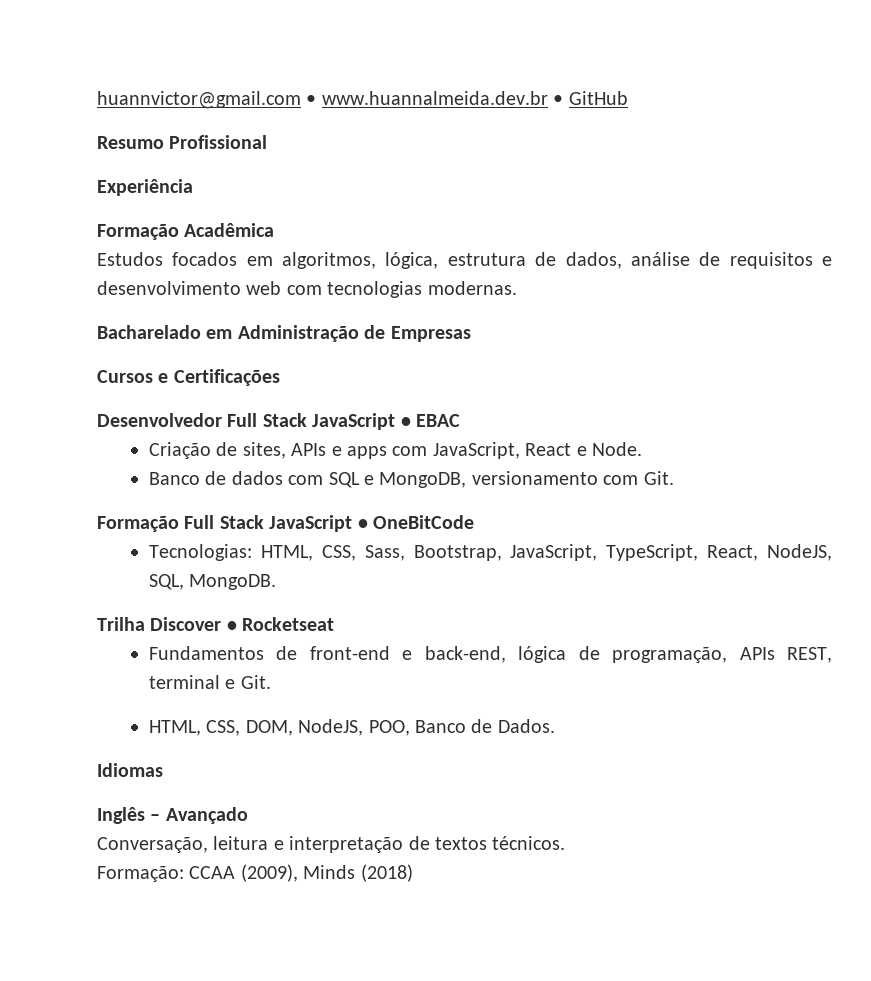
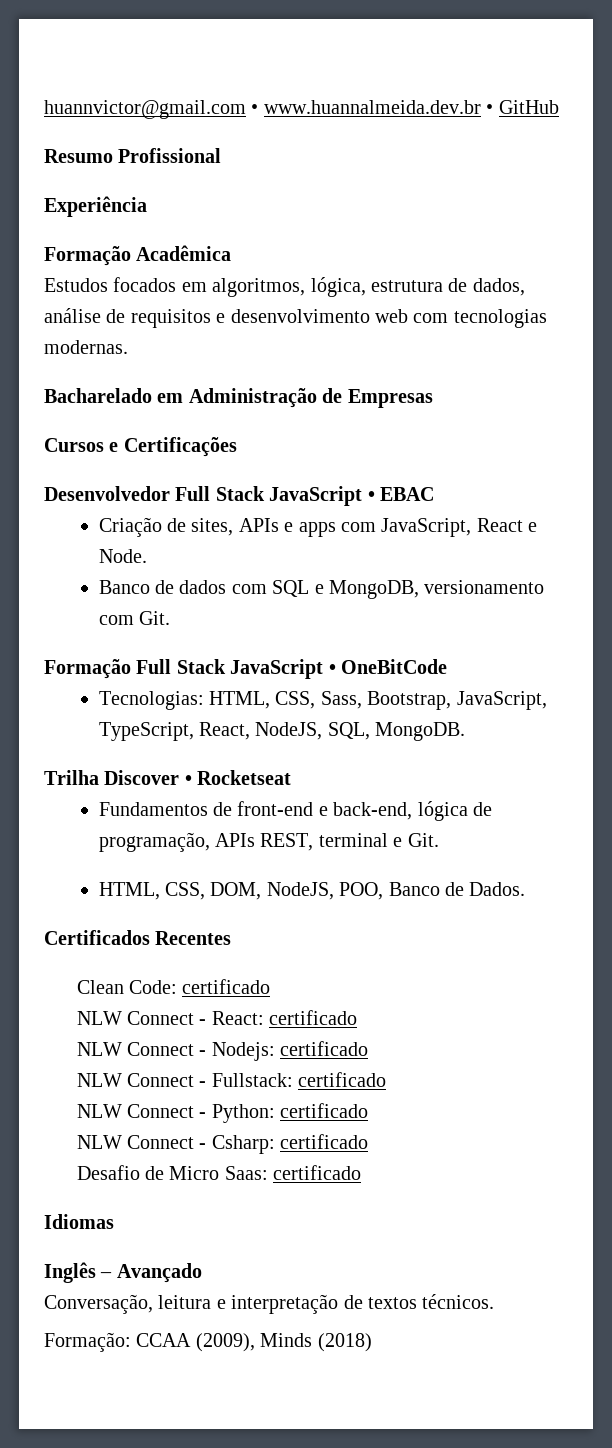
(555, 726) none -> [44,930,232,945] [76,979,271,994] [76,1010,358,1025] [76,1041,369,1061] [76,1072,387,1087] [76,1103,369,1123] [76,1134,369,1154] [76,1165,362,1180] // Certificados Recentes // Clean Code: certificado // NLW Connect - React: certificado // NLW Connect - Nodejs: certificado // NLW Connect - Fullstack: certificado // NLW Connect - Python: certificado // NLW Connect - Csharp: certificado // Desafio de Micro Saas: certificado

